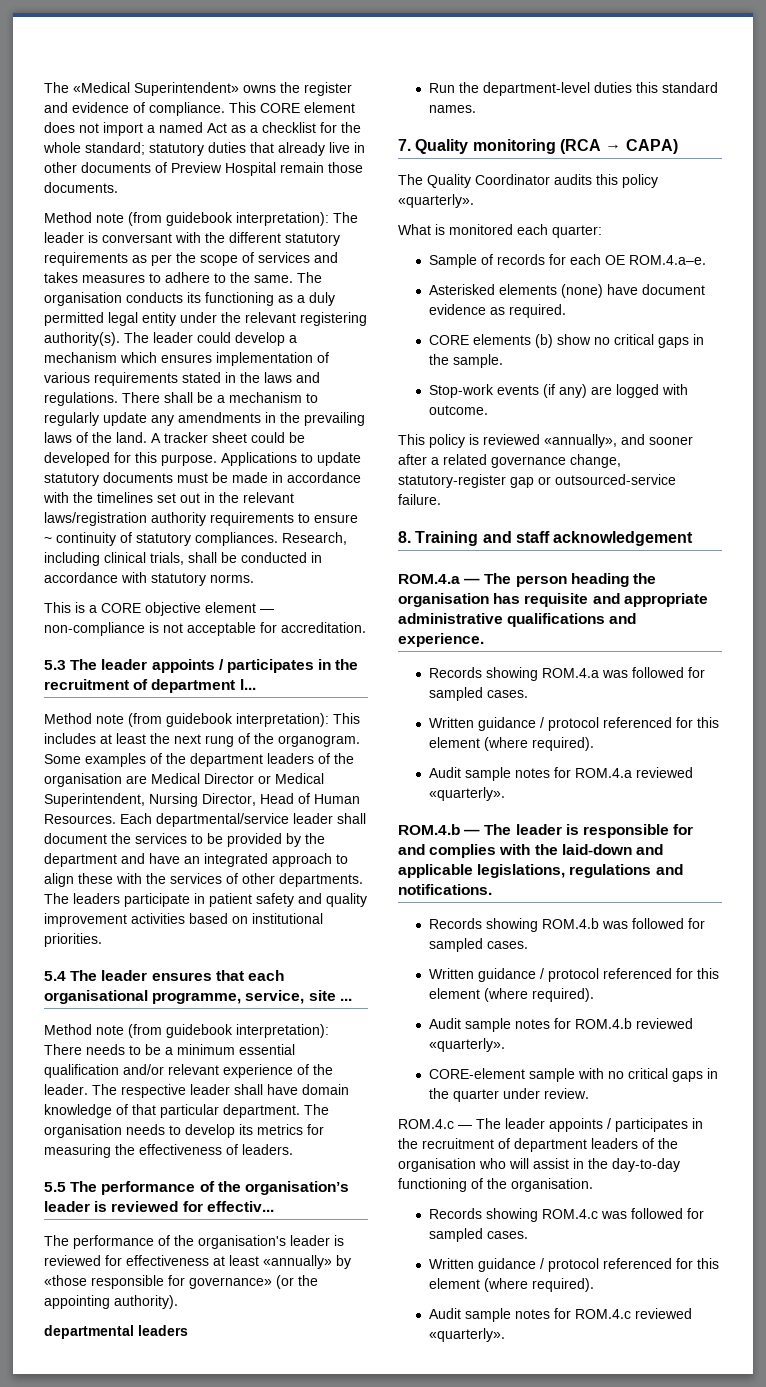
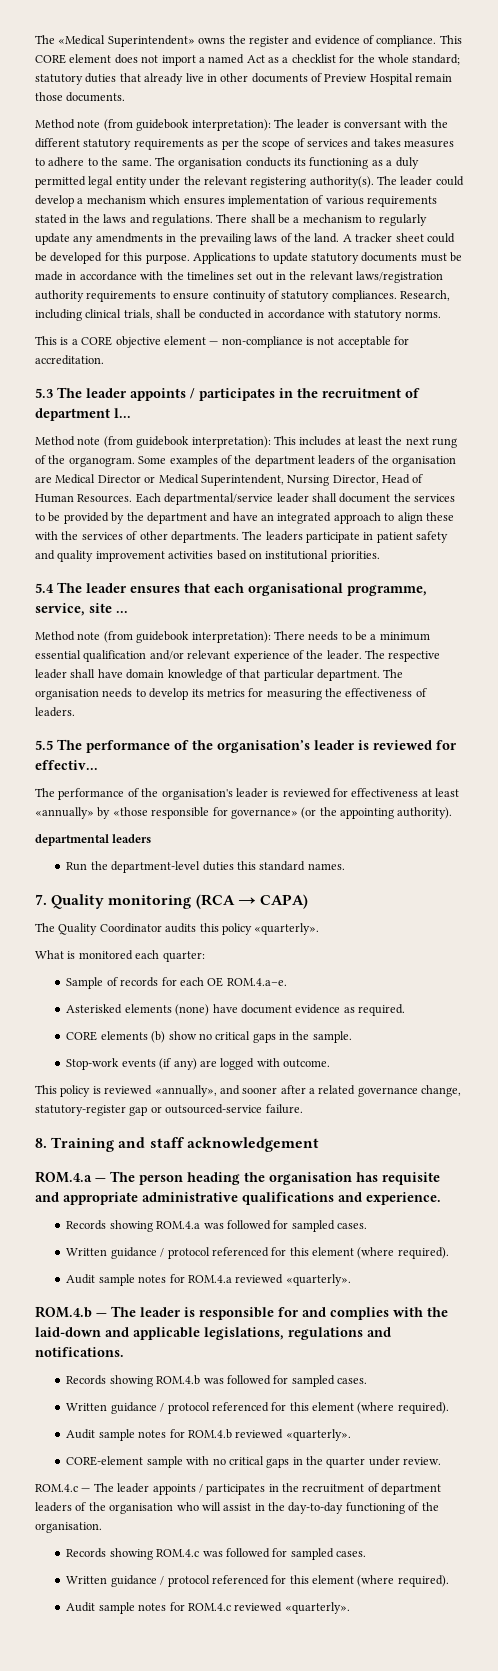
[44,537,52,543] ~ -> (210, 296) none

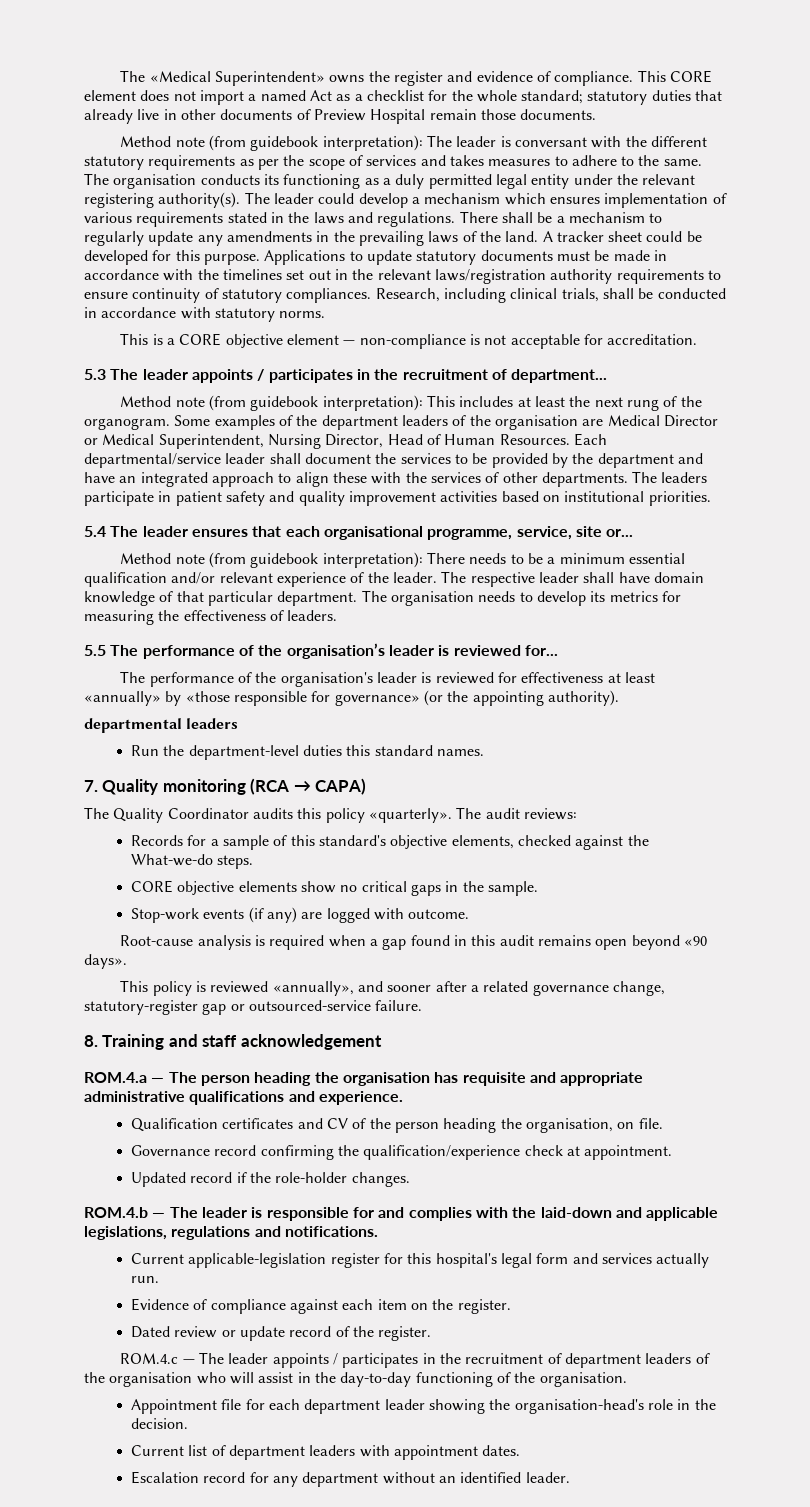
[35,408,131,421] department l... -> [511,369,608,383] department...
[116,611,128,613] ... -> [606,529,634,537] or...
[436,740,457,750] [35,760,98,770] for effectiv... -> [524,645,558,656] for...
[35,950,205,962] [66,977,287,989] [66,1004,406,1016] [66,1031,166,1043] // What is monitored each quarter: // Sample of records for each OE ROM.4.a–e. // Asterisked elements (none) have document evidence as required. // CORE elements (b) -> [456,807,577,820] [130,835,649,850] [130,854,254,869] [130,880,297,895] The audit reviews: // Records for a sample of this standard's objective elements, checked against the What-we-do steps. // CORE objective elements
(331, 1063) none -> [120,935,707,950] [84,954,127,969] // Root-cause analysis is required when a gap found in this audit remains open beyond «90 days».
[66,1220,368,1232] [66,1247,449,1259] [66,1274,351,1286] Records showing ROM.4.a was followed for sampled cases. // Written guidance / protocol referenced for this element (where required). // Audit sample notes for ROM.4.a reviewed «quarterly». -> [130,1118,663,1133] [130,1145,673,1160] [130,1172,410,1187] Qualification certificates and CV of the person heading the organisation, on file. // Governance record confirming the qualification/experience check at appointment. // Updated record if the role-holder changes.
[66,1375,368,1387] [66,1402,449,1414] [66,1429,351,1441] [66,1456,442,1468] Records showing ROM.4.b was followed for sampled cases. // Written guidance / protocol referenced for this element (where required). // Audit sample notes for ROM.4.b reviewed «quarterly». // CORE-element sample with no critical gaps in the quarter under review. -> [130,1253,710,1268] [130,1276,159,1283] [130,1298,511,1314] [130,1326,432,1341] Current applicable-legislation register for this hospital's legal form and services actually run. // Evidence of compliance against each item on the register. // Dated review or update record of the register.
[66,1548,367,1560] [66,1575,449,1587] [66,1602,350,1614] Records showing ROM.4.c was followed for sampled cases. // Written guidance / protocol referenced for this element (where required). // Audit sample notes for ROM.4.c reviewed «quarterly». -> [130,1399,716,1414] [130,1418,188,1429] [130,1445,521,1460] [130,1471,570,1487] Appointment file for each department leader showing the organisation-head's role in the decision. // Current list of department leaders with appointment dates. // Escalation record for any department without an identified leader.

